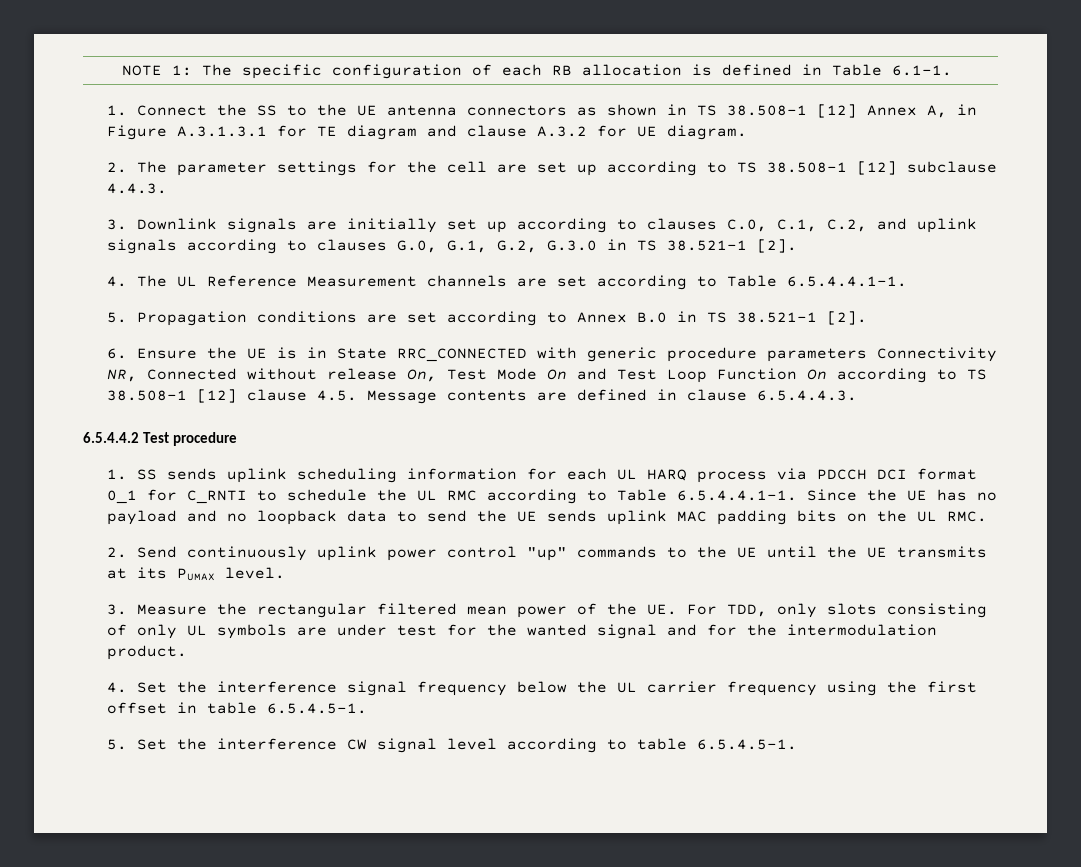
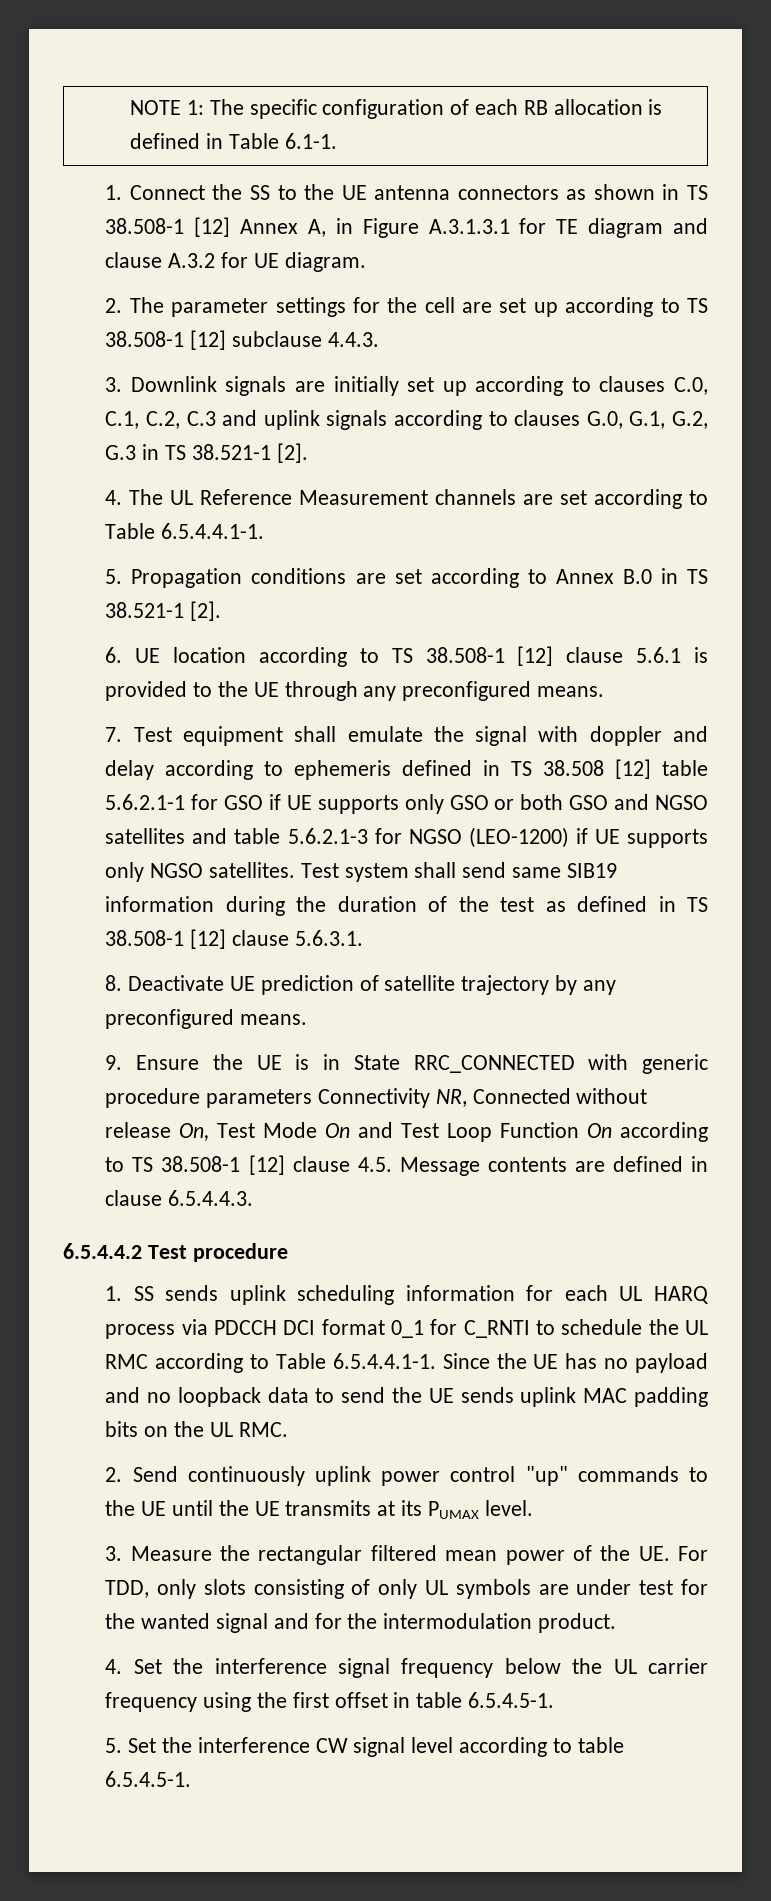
(867, 225) none -> [186,411,216,426] C.3
[546,240,597,251] G.3.0 -> [105,445,137,460] G.3
(127, 353) none -> [135,646,708,667] [105,681,604,701] [105,726,708,746] [105,759,708,780] [105,794,709,814] [105,827,709,848] [105,862,617,882] [105,896,708,916] [105,929,363,949] [105,975,616,995] [105,1009,308,1029] [105,1055,123,1070] UE location according to TS 38.508-1 [12] clause 5.6.1 is provided to the UE through any preconfigured means. // 7. Test equipment shall emulate the signal with doppler and delay according to ephemeris defined in TS 38.508 [12] table 5.6.2.1-1 for GSO if UE supports only GSO or both GSO and NGSO satellites and table 5.6.2.1-3 for NGSO (LEO-1200) if UE supports only NGSO satellites. Test system shall send same SIB19 information during the duration of the test as defined in TS 38.508-1 [12] clause 5.6.3.1. // 8. Deactivate UE prediction of satellite trajectory by any preconfigured means. // 9.

